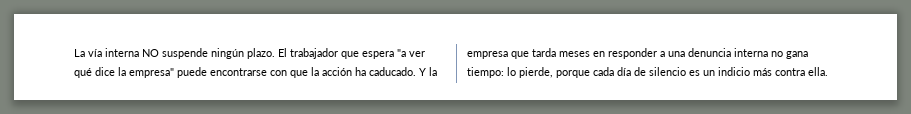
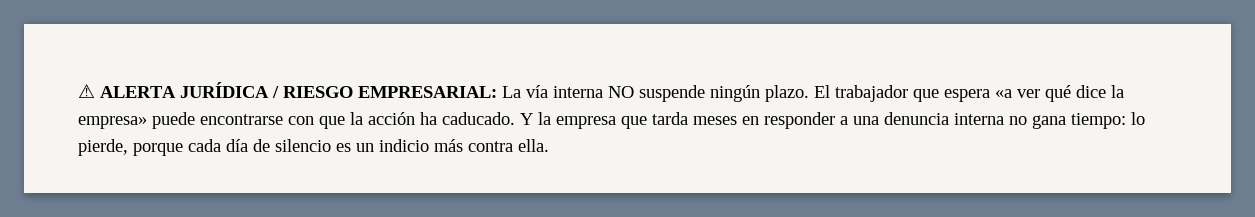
(74, 53) none -> [78,82,497,98] ⚠ ALERTA JURÍDICA / RIESGO EMPRESARIAL:
[397,49,406,57] "a -> [995,89,1012,98] «a
[129,68,174,78] empresa" -> [78,116,147,129] empresa»

